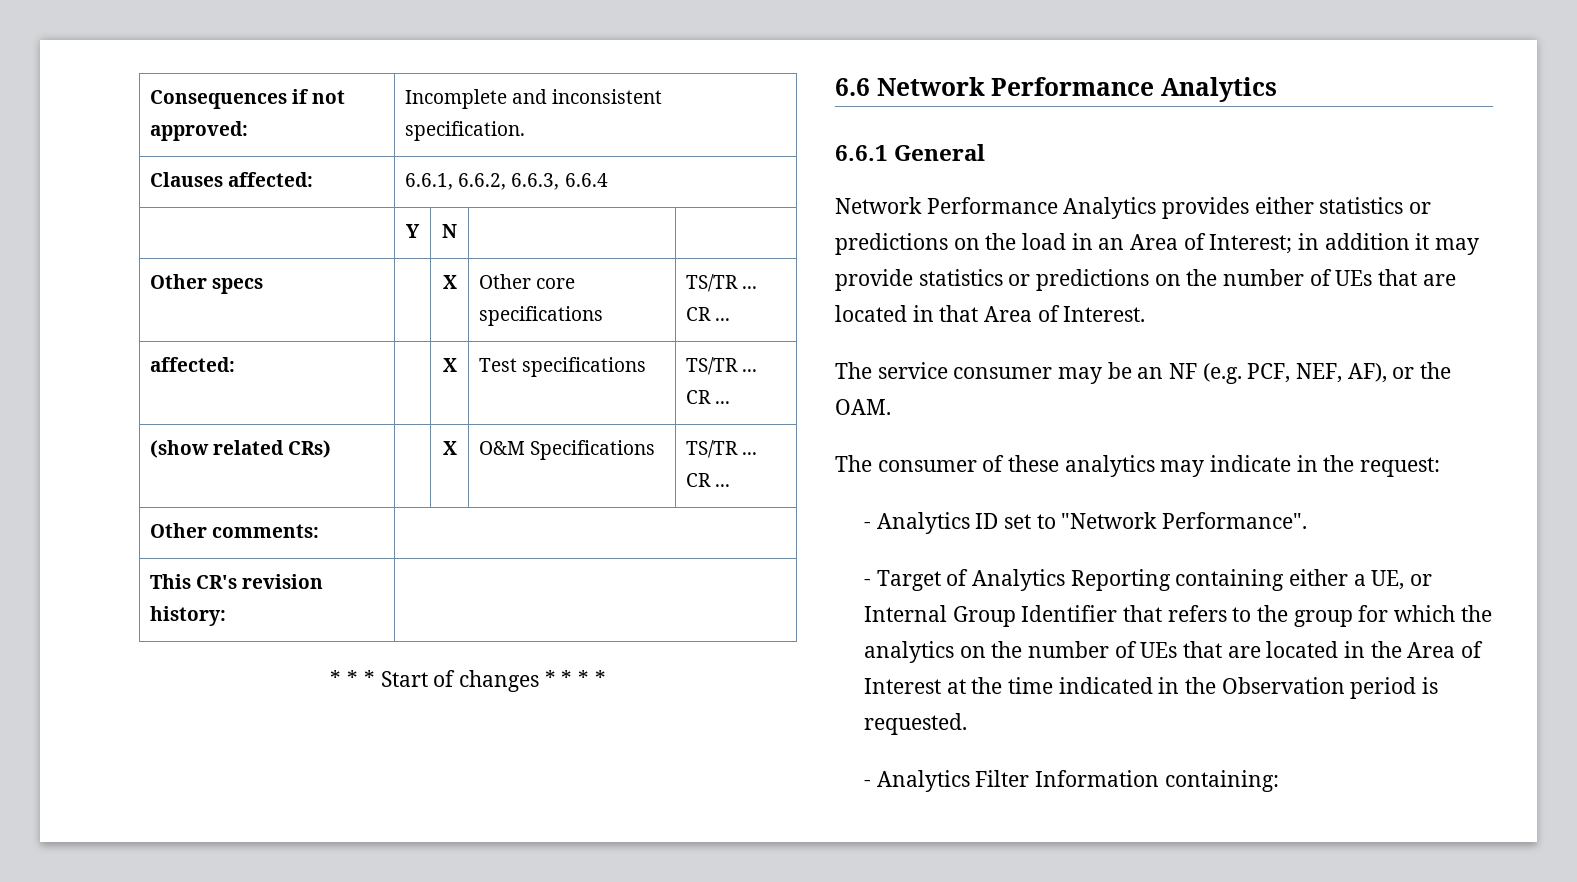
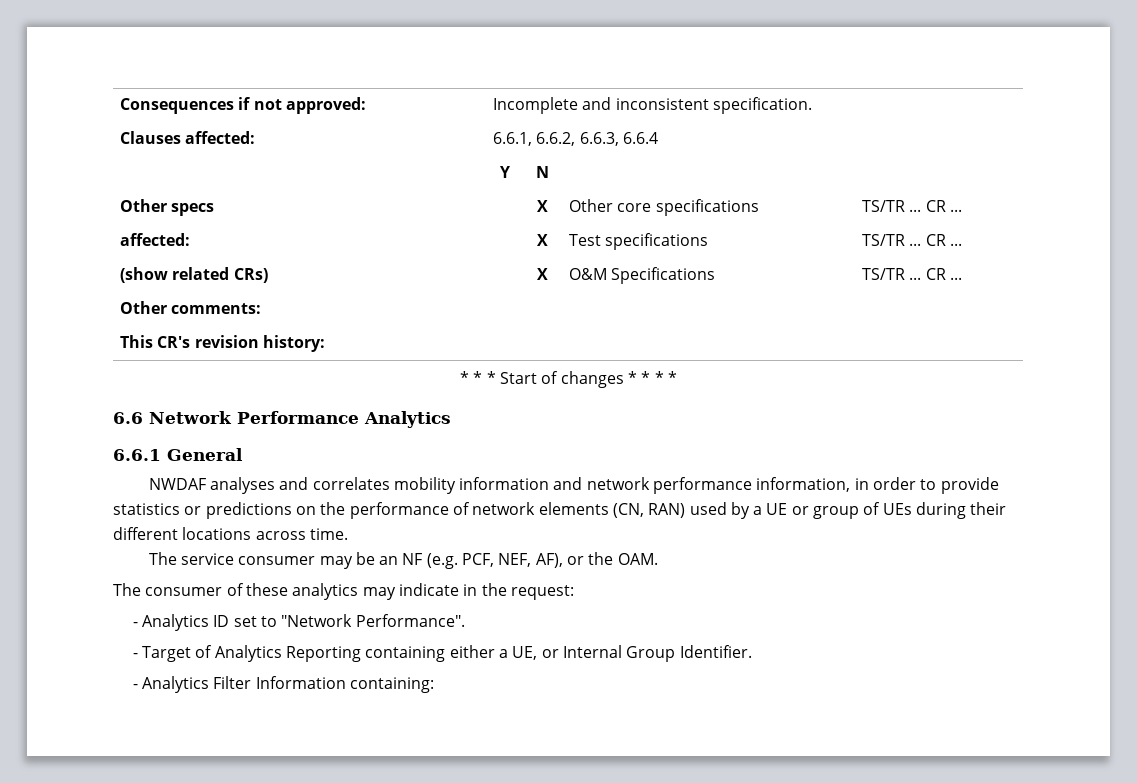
[835,197,1432,219] [835,233,1480,255] Network Performance Analytics provides either statistics or predictions on the load in an Area of Interest; in addition it may -> [148,477,937,494] NWDAF analyses and correlates mobility information and network performance information, in order to
[1223,269,1456,286] [835,305,1146,322] number of UEs that are located in that Area of Interest. -> [349,502,1007,519] [113,527,348,540] performance of network elements (CN, RAN) used by a UE or group of UEs during their different locations across time.
[1021,605,1492,627] [863,641,1483,663] [863,677,1438,699] [863,713,967,735] Identifier that refers to the group for which the analytics on the number of UEs that are located in the Area of Interest at the time indicated in the Observation period is requested. -> [679,645,752,658] Identifier.

